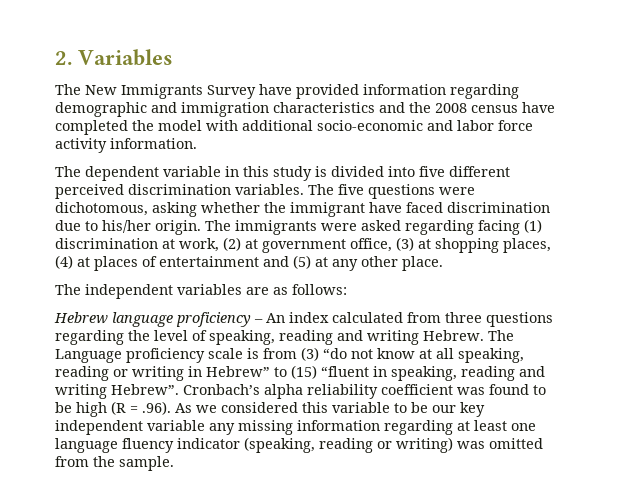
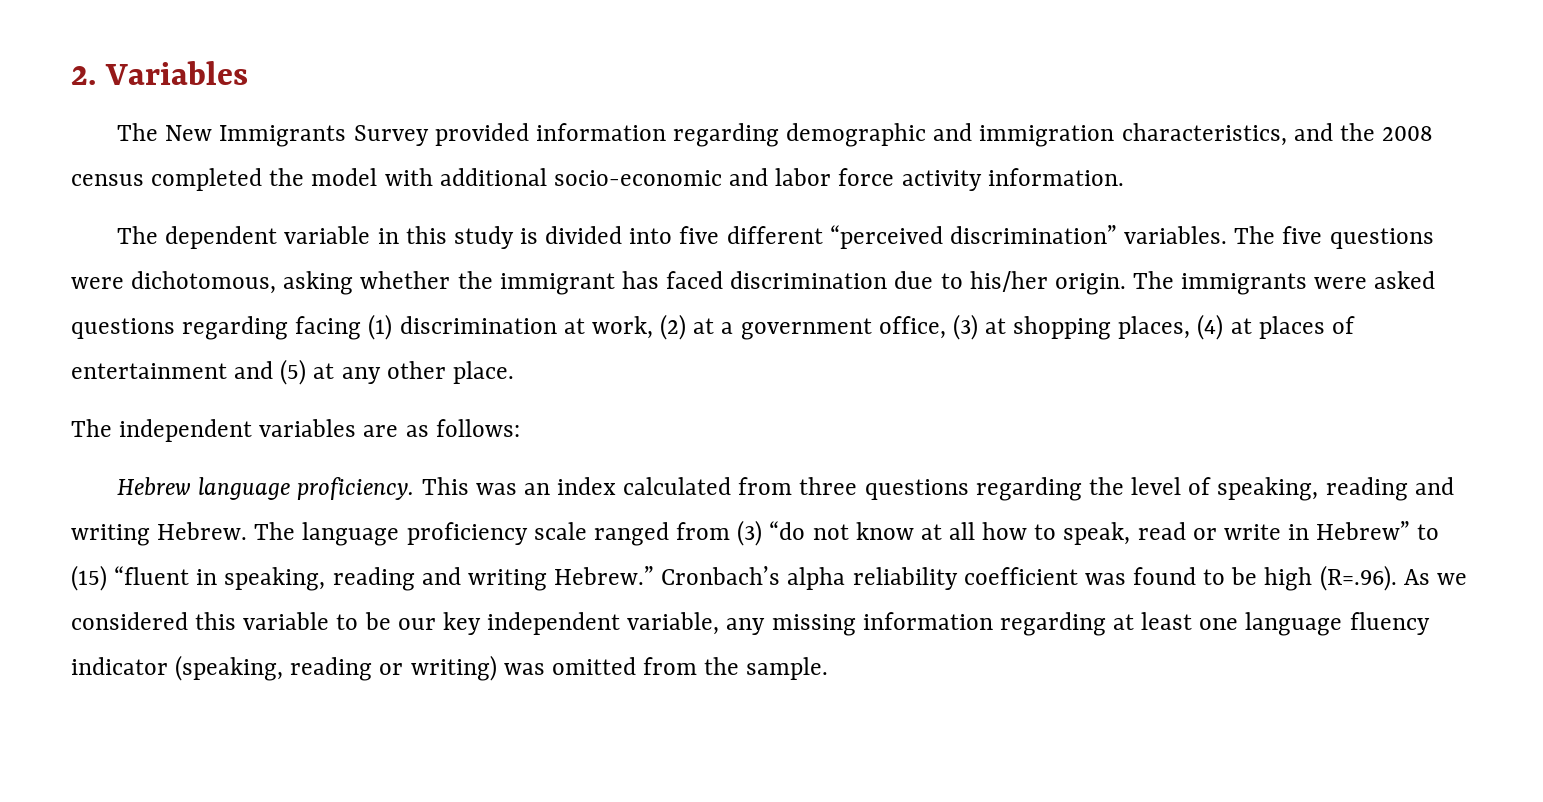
[259,84,292,95] have -> (429, 135) none
[273,102,375,113] characteristics -> [1121,123,1287,146] characteristics,
[522,102,555,113] have -> (144, 180) none
[55,184,231,199] perceived discrimination -> [829,225,1117,249] “perceived discrimination”
[369,202,402,213] have -> [621,271,659,289] has
(401, 225) none -> [71,318,175,339] questions
(258, 244) none -> [721,322,734,334] a
[176,312,285,327] proficiency – An -> [297,477,550,500] proficiency. This was an
[55,349,122,363] Language -> [302,522,400,546] language
[247,348,259,359] is -> [593,522,669,546] ranged
[458,348,524,363] [55,366,184,381] speaking, reading or writing -> [982,522,1281,545] how to speak, read or write
[111,384,179,395] Hebrew”. -> [554,566,655,585] Hebrew.”
[111,401,171,415] (R = .96). -> [1319,565,1397,591] (R=.96).
[147,420,205,431] variable -> [627,612,720,635] variable,

